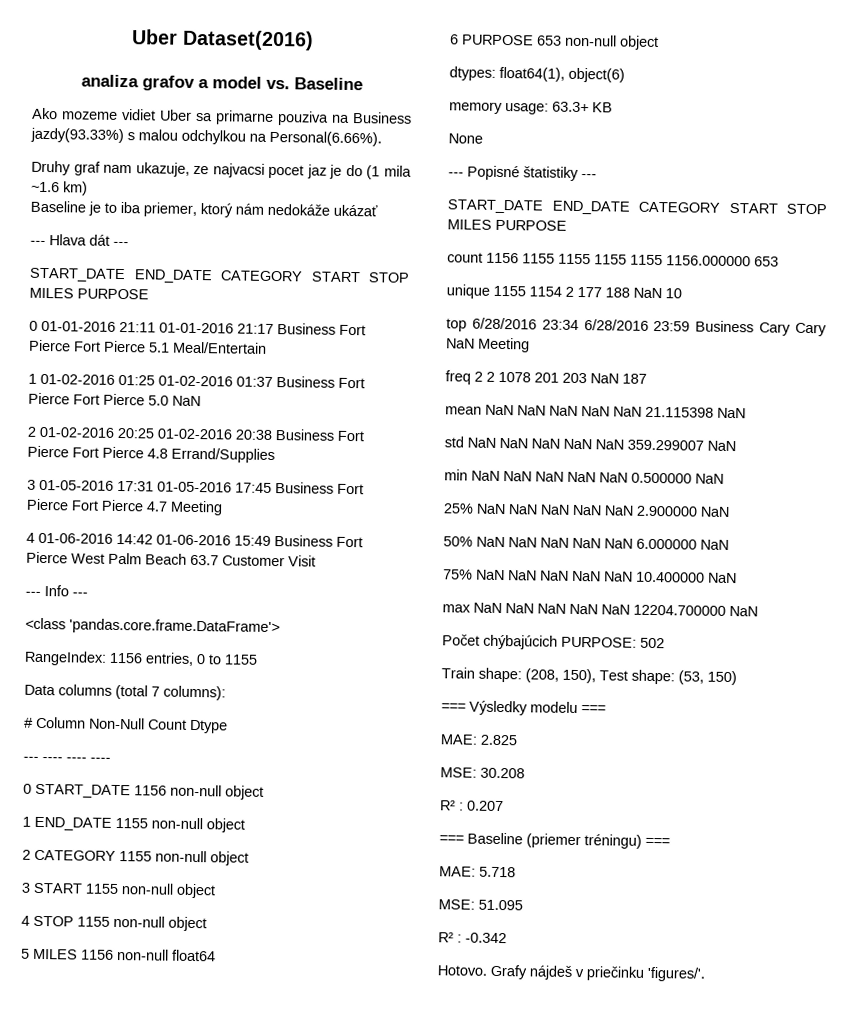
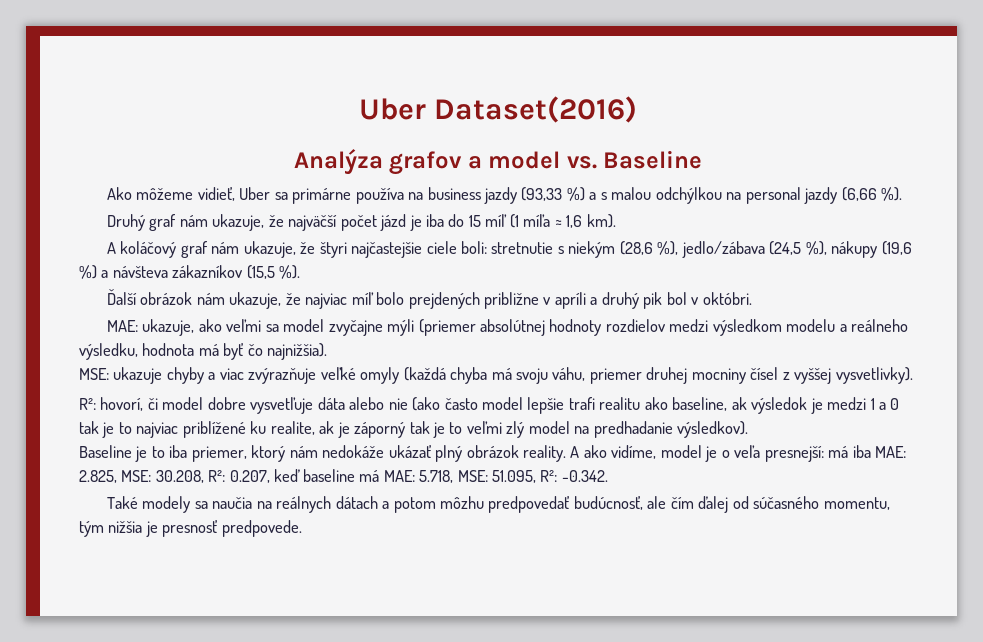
[81,74,139,88] analiza -> [293,149,383,175] Analýza
[62,109,412,126] [30,127,382,147] [31,160,413,180] [31,181,88,196] mozeme vidiet Uber sa primarne pouziva na Business jazdy(93.33%) s malou odchylkou na Personal(6.66%). // Druhy graf nam ukazuje, ze najvacsi pocet jaz je do (1 mila ~1.6 km) -> [136,187,902,204] [106,214,616,231] [106,241,912,258] [79,265,301,279] [106,289,752,309] [106,319,909,336] [79,343,328,360] [79,367,913,384] [79,397,900,414] [79,421,749,438] môžeme vidieť, Uber sa primárne používa na business jazdy (93,33 %) a s malou odchýlkou na personal jazdy (6,66 %). // Druhý graf nám ukazuje, že najväčší počet jázd je iba do 15 míľ (1 míľa ≈ 1,6 km). // A koláčový graf nám ukazuje, že štyri najčastejšie ciele boli: stretnutie s niekým (28,6 %), jedlo/zábava (24,5 %), nákupy (19,6 %) a návšteva zákazníkov (15,5 %). // Ďalší obrázok nám ukazuje, že najviac míľ bolo prejdených približne v apríli a druhý pik bol v októbri. // MAE: ukazuje, ako veľmi sa model zvyčajne mýli (priemer absolútnej hodnoty rozdielov medzi výsledkom modelu a reálneho výsledku, hodnota má byť čo najnižšia). // MSE: ukazuje chyby a viac zvýrazňuje veľké omyly (každá chyba má svoju váhu, priemer druhej mocniny čísel z vyššej vysvetlivky). // R²: hovorí, či model dobre vysvetľuje dáta alebo nie (ako často model lepšie trafi realitu ako baseline, ak výsledok je medzi 1 a 0 tak je to najviac priblížené ku realite, ak je záporný tak je to veľmi zlý model na predhadanie výsledkov).
[30,234,129,247] [29,267,410,284] [29,287,149,300] [29,320,366,336] [28,339,267,354] [28,373,365,389] [28,392,201,407] [27,426,364,442] [27,445,275,464] [27,479,364,495] [26,498,223,516] [26,532,363,548] [26,551,316,567] [25,585,88,597] [25,617,280,636] [24,650,258,666] [24,684,226,701] [24,716,228,734] [23,756,111,762] [23,783,264,800] [22,816,245,833] [22,849,249,866] [21,882,216,899] [21,915,207,932] [21,948,216,962] [450,34,659,51] [449,66,625,83] [449,101,613,115] [448,133,483,144] [448,165,597,181] [447,199,827,215] [447,219,567,231] [447,252,779,267] [446,284,682,299] [446,317,827,337] [446,337,530,353] [445,370,647,385] [445,404,746,419] [444,436,736,452] [444,469,724,484] [443,503,730,517] [443,536,729,550] [443,569,737,584] [442,602,758,617] [442,634,665,650] [441,667,737,686] [441,700,606,716] [440,734,518,746] [440,767,525,779] [440,800,504,812] [439,832,670,849] [439,866,516,878] [438,899,523,911] [438,932,507,944] [437,964,705,982] // --- Hlava dát --- // START_DATE END_DATE CATEGORY START STOP MILES PURPOSE // 0 01-01-2016 21:11 01-01-2016 21:17 Business Fort Pierce Fort Pierce 5.1 Meal/Entertain // 1 01-02-2016 01:25 01-02-2016 01:37 Business Fort Pierce Fort Pierce 5.0 NaN // 2 01-02-2016 20:25 01-02-2016 20:38 Business Fort Pierce Fort Pierce 4.8 Errand/Supplies // 3 01-05-2016 17:31 01-05-2016 17:45 Business Fort Pierce Fort Pierce 4.7 Meeting // 4 01-06-2016 14:42 01-06-2016 15:49 Business Fort Pierce West Palm Beach 63.7 Customer Visit // --- Info --- // <class 'pandas.core.frame.DataFrame'> // RangeIndex: 1156 entries, 0 to 1155 // Data columns (total 7 columns): // # Column Non-Null Count Dtype // --- ---- ---- ---- // 0 START_DATE 1156 non-null object // 1 END_DATE 1155 non-null object // 2 CATEGORY 1155 non-null object // 3 START 1155 non-null object // 4 STOP 1155 non-null object // 5 MILES 1156 non-null float64 // 6 PURPOSE 653 non-null object // dtypes: float64(1), object(6) // memory usage: 63.3+ KB // None // --- Popisné štatistiky --- // START_DATE END_DATE CATEGORY START STOP MILES PURPOSE // count 1156 1155 1155 1155 1155 1156.000000 653 // unique 1155 1154 2 177 188 NaN 10 // top 6/28/2016 23:34 6/28/2016 23:59 Business Cary Cary NaN Meeting // freq 2 2 1078 201 203 NaN 187 // mean NaN NaN NaN NaN NaN 21.115398 NaN // std NaN NaN NaN NaN NaN 359.299007 NaN // min NaN NaN NaN NaN NaN 0.500000 NaN // 25% NaN NaN NaN NaN NaN 2.900000 NaN // 50% NaN NaN NaN NaN NaN 6.000000 NaN // 75% NaN NaN NaN NaN NaN 10.400000 NaN // max NaN NaN NaN NaN NaN 12204.700000 NaN // Počet chýbajúcich PURPOSE: 502 // Train shape: (208, 150), Test shape: (53, 150) // === Výsledky modelu === // MAE: 2.825 // MSE: 30.208 // R² : 0.207 // === Baseline (priemer tréningu) === // MAE: 5.718 // MSE: 51.095 // R² : -0.342 // Hotovo. Grafy nájdeš v priečinku 'figures/'. -> [435,445,907,462] [79,469,608,483] [106,496,890,513] [79,520,302,537] plný obrázok reality. A ako vidíme, model je o veľa presnejší: má iba MAE: 2.825, MSE: 30.208, R²: 0.207, keď baseline má MAE: 5.718, MSE: 51.095, R²: -0.342. // Také modely sa naučia na reálnych dátach a potom môzhu predpovedať budúcnosť, ale čím ďalej od súčasného momentu, tým nižšia je presnosť predpovede.

